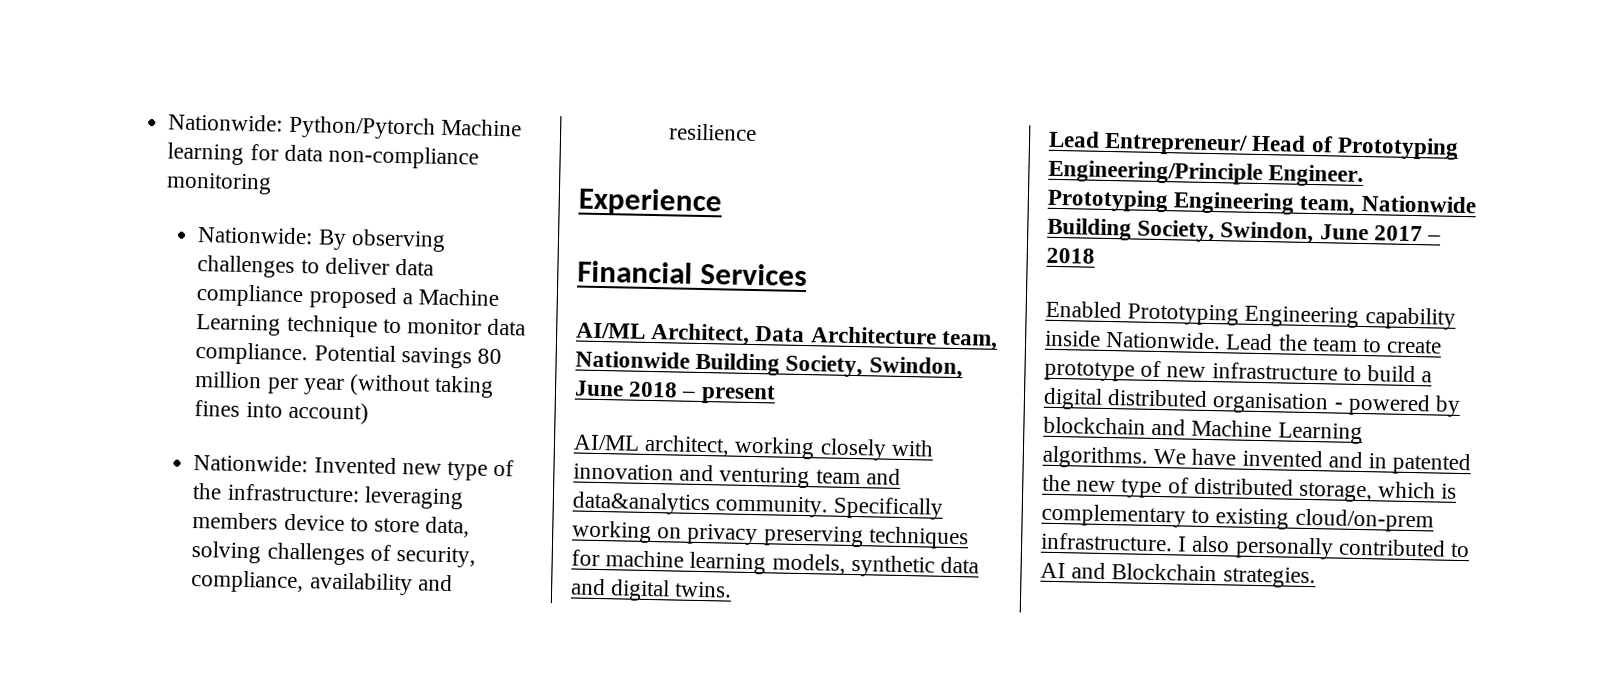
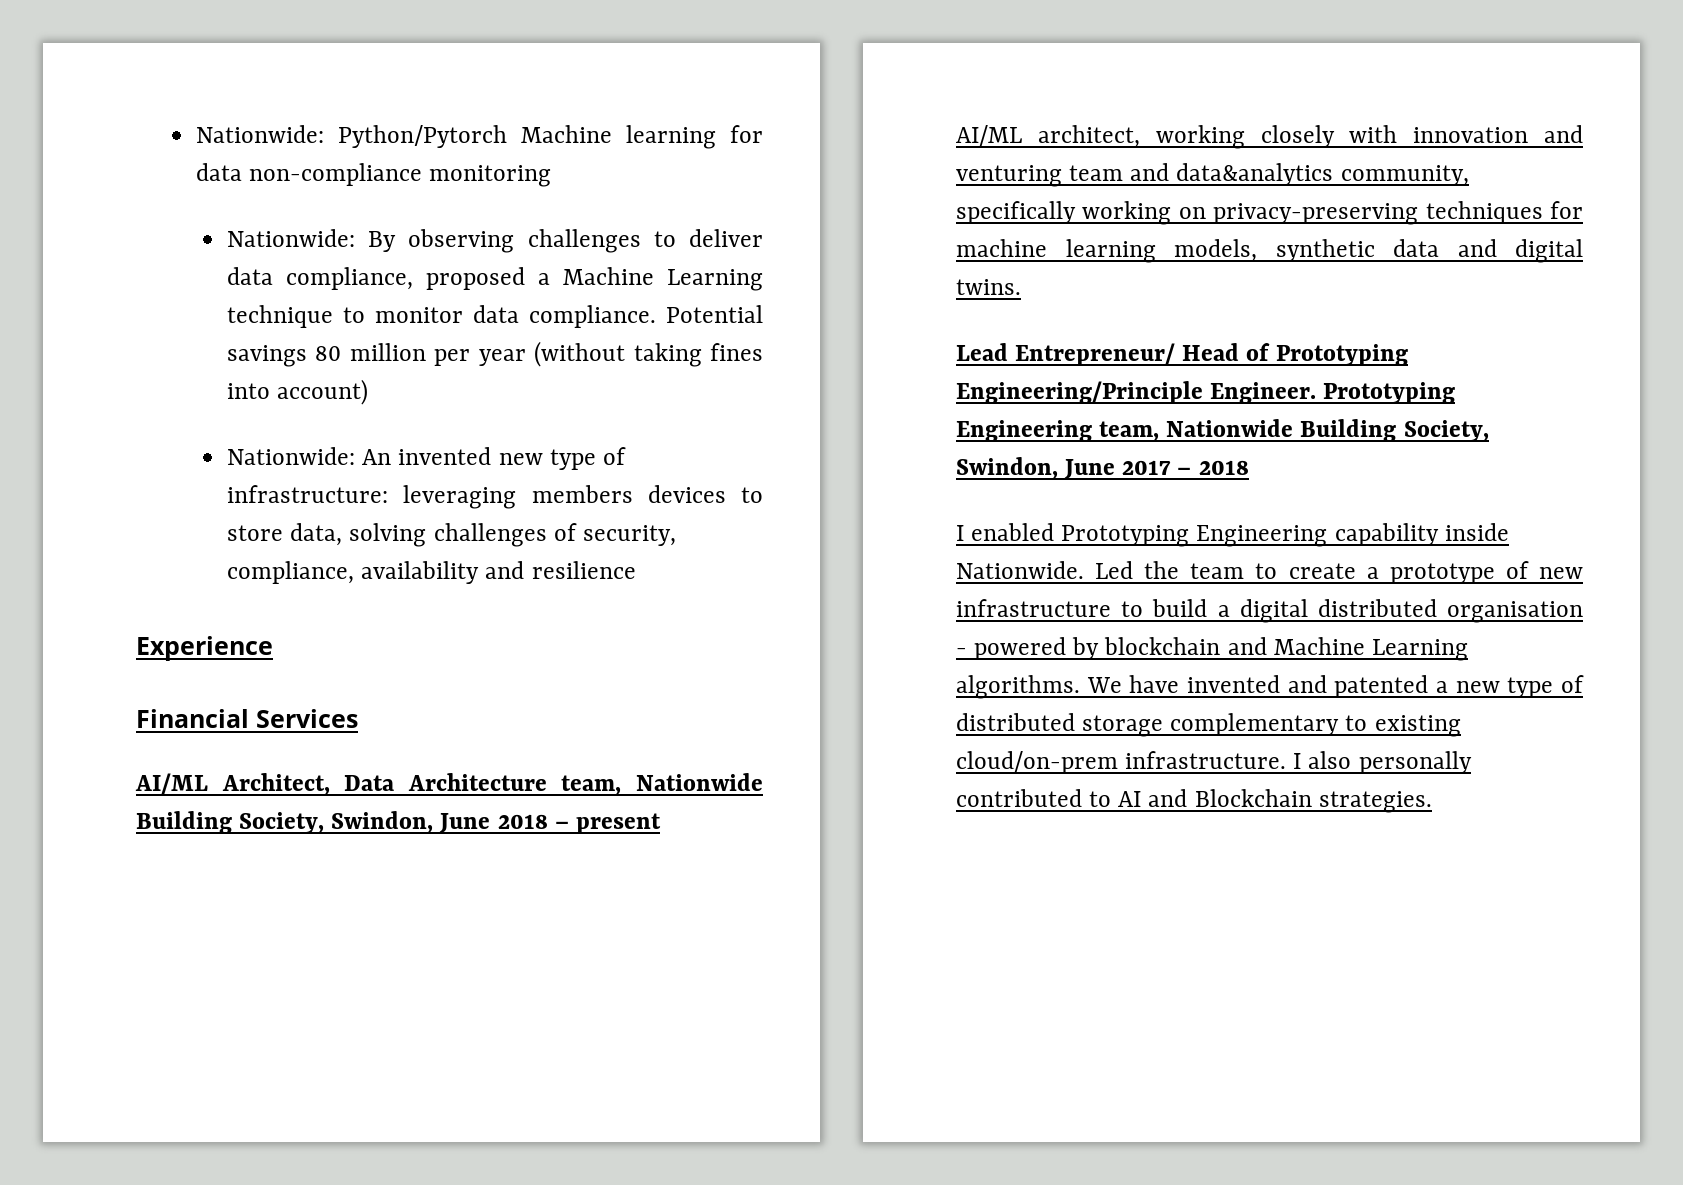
[196,284,305,308] compliance -> [286,267,414,290] compliance,
[313,456,515,481] [192,482,223,500] Invented new type of the -> [362,447,626,470] An invented new type of
[283,513,345,531] device -> [647,485,726,503] devices
[715,495,944,520] [572,520,864,548] community. Specifically working on privacy preserving -> [1340,165,1469,186] [956,201,1419,225] community, specifically working on privacy-preserving
[1045,300,1122,319] Enabled -> [956,523,1055,541] I enabled
[1225,333,1274,351] Lead -> [1095,561,1134,579] Led
(1443, 346) none -> [1366,567,1379,579] a
[1368,452,1472,476] [1042,474,1071,492] in patented the -> [1334,675,1448,698] patented a
[1298,481,1458,503] storage, which is -> [1082,715,1164,737] storage

